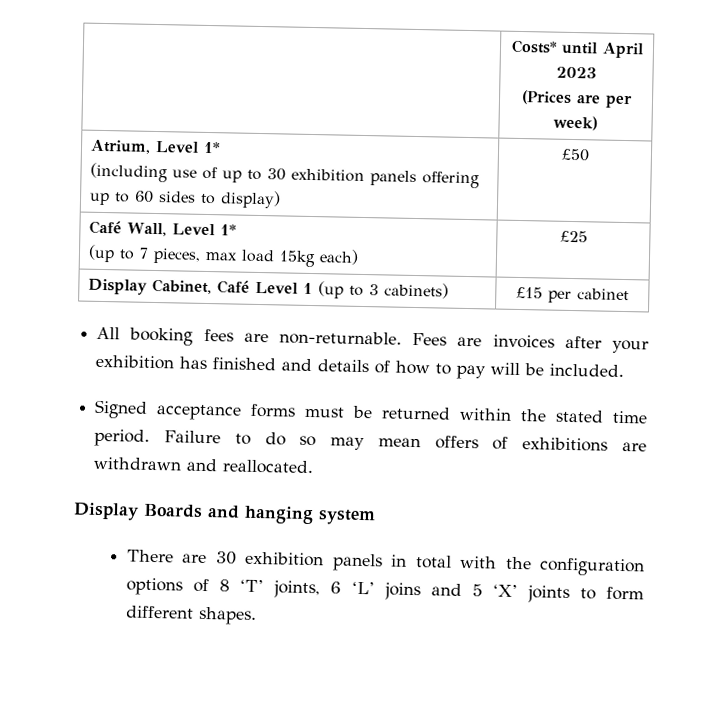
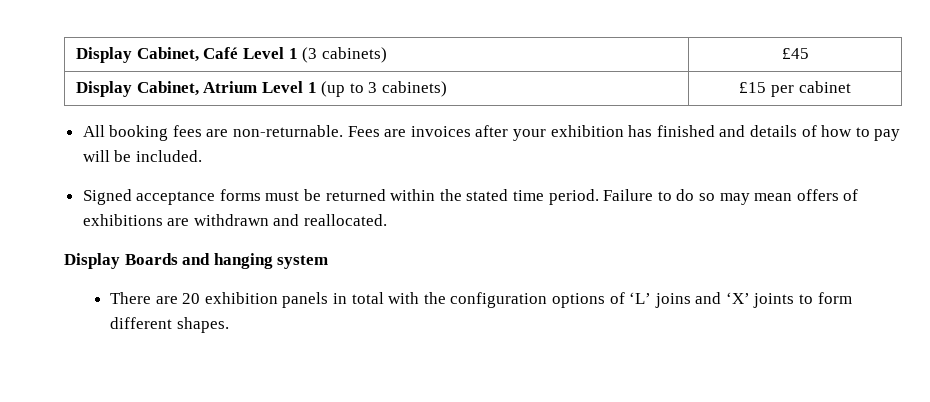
[510,39,644,59] [556,66,597,79] [520,89,633,109] [553,115,598,131] [89,139,221,154] [89,162,480,189] [88,190,281,209] [560,148,590,162] [88,220,237,237] [87,244,359,268] [559,230,588,243] [87,278,250,295] | Costs* until April 2023 // (Prices are per week) // Atrium, Level 1* // (including use of up to 30 exhibition panels offering up to 60 sides to display) | £50 // Café Wall, Level 1* // (up to 7 pieces, max load 15kg each) | £25 // Display Cabinet, Café -> [76,47,387,63] [781,48,809,59] [76,81,258,97] Display Cabinet, Café Level 1 (3 cabinets) | £45 // Display Cabinet, Atrium
[215,551,237,565] 30 -> [182,293,201,304] 20
[218,579,342,599] 8 ‘T’ joints, 6 -> (625, 298) none
[471,584,483,597] 5 -> (722, 298) none

